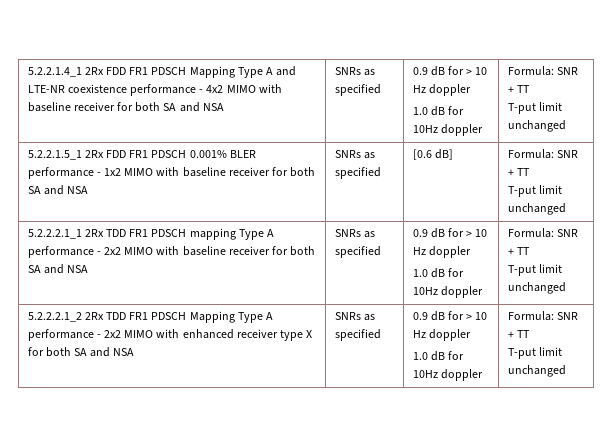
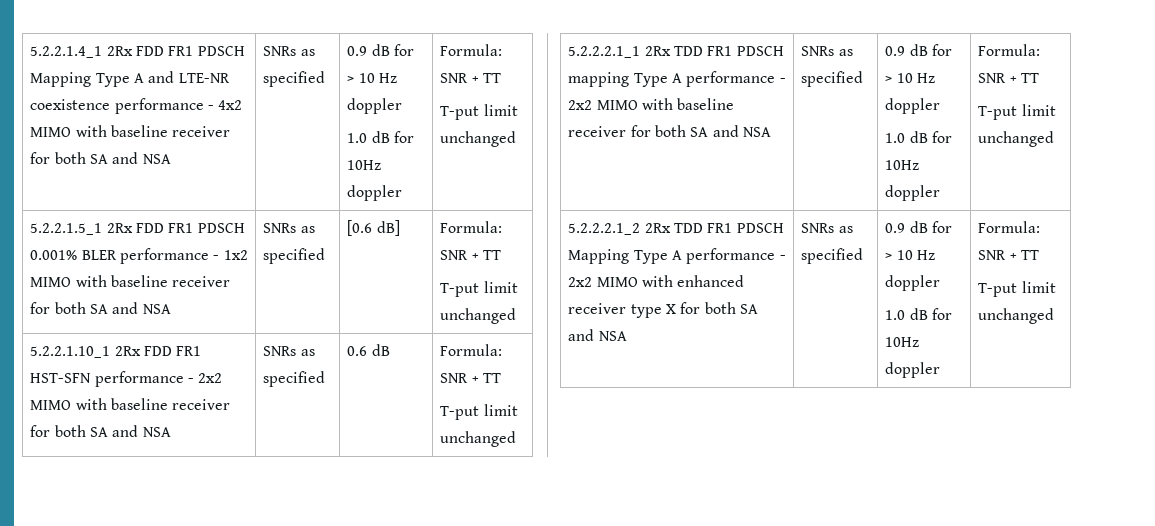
(566, 209) none -> [30,346,202,358] [30,371,223,387] [30,398,231,410] [30,425,171,437] [263,346,315,356] [263,371,326,387] [347,344,390,356] [440,344,503,356] [440,373,501,383] [440,404,518,420] [440,431,517,447] // 5.2.2.1.10_1 2Rx FDD FR1 HST-SFN performance - 2x2 MIMO with baseline receiver for both SA and NSA | SNRs as specified | 0.6 dB | Formula: SNR + TT // T-put limit unchanged

